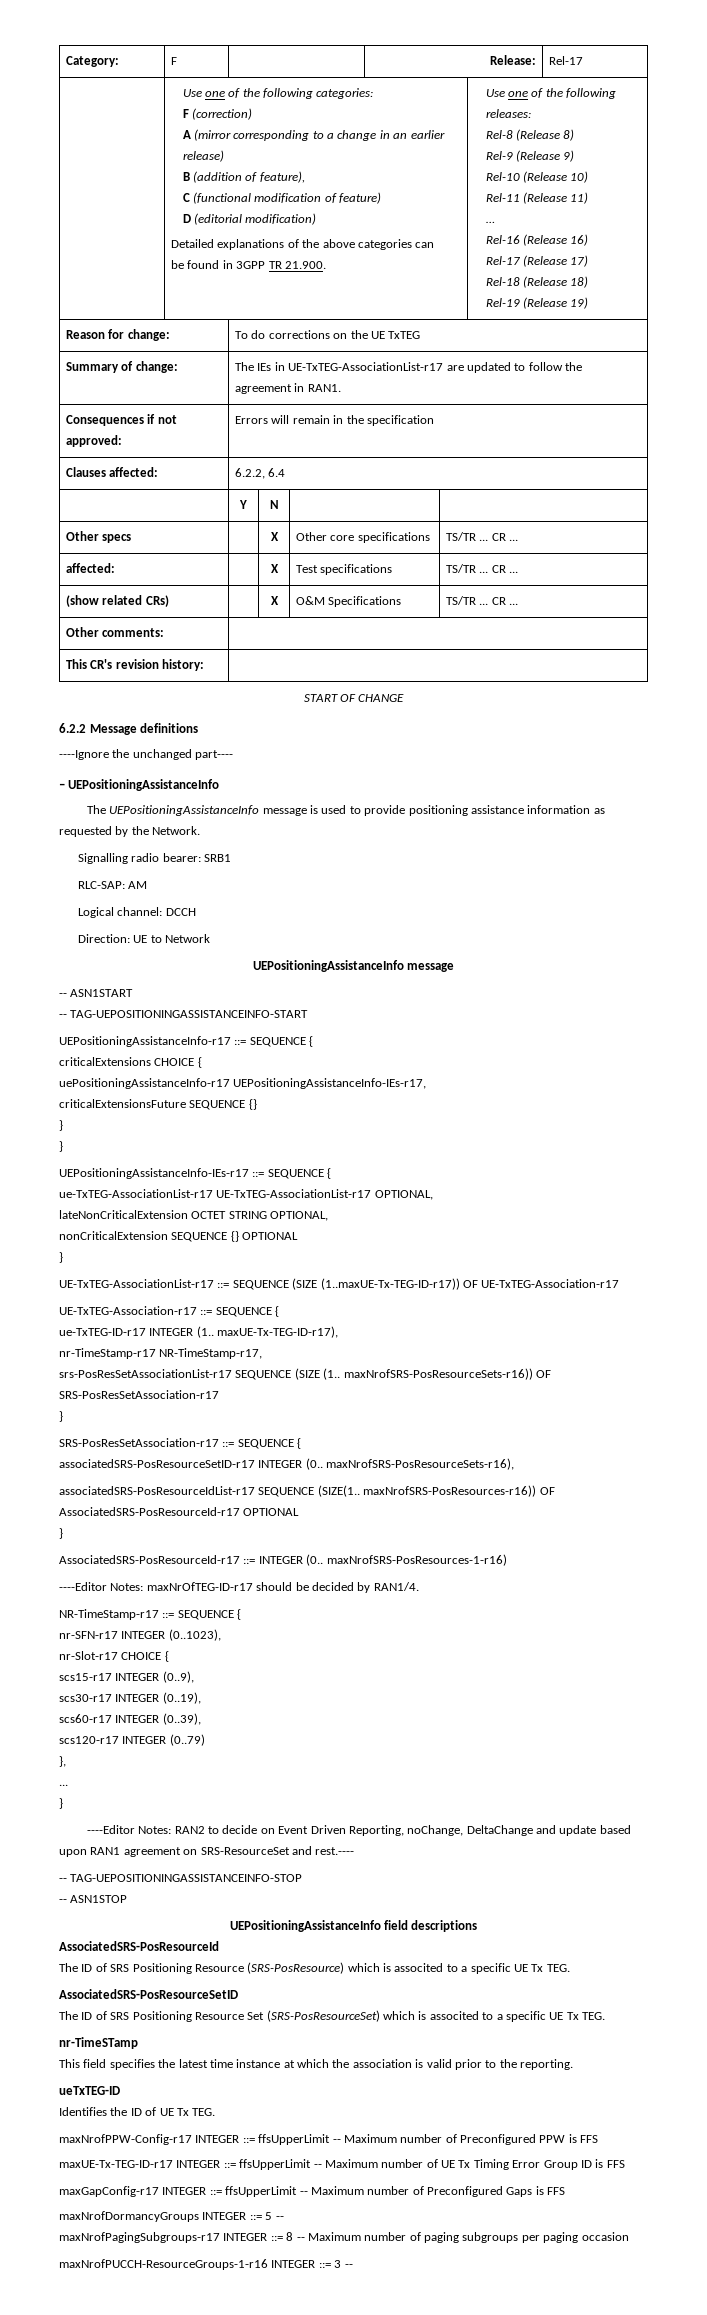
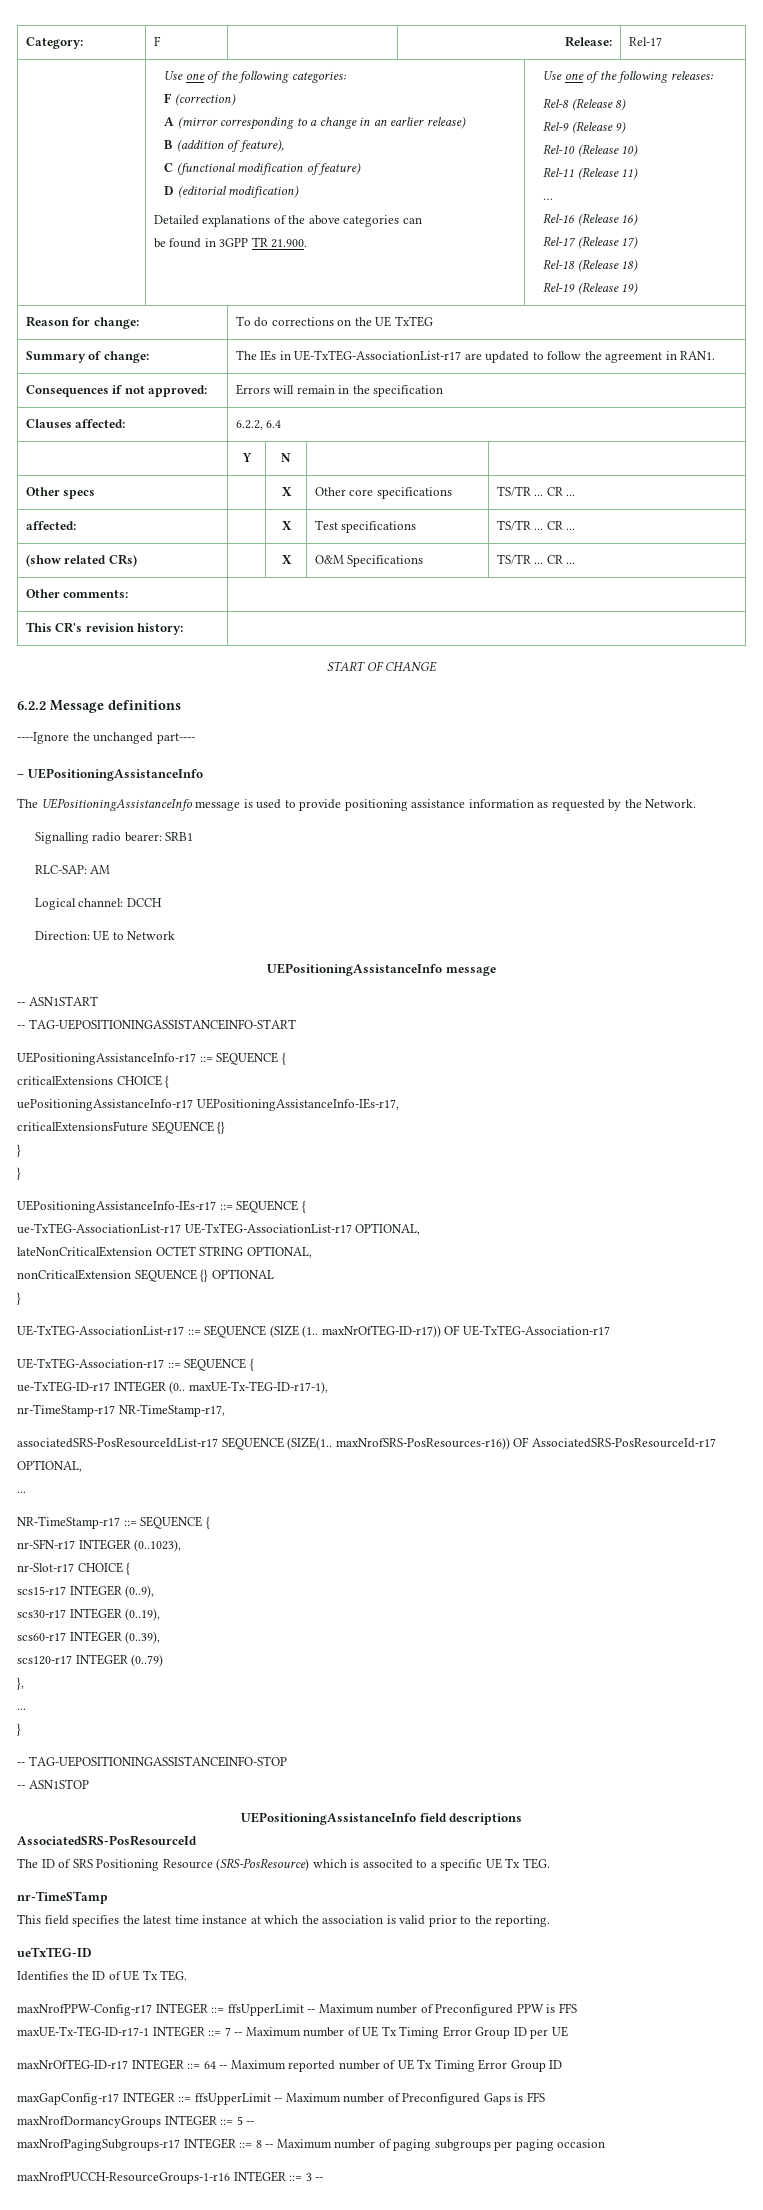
[320,1278,460,1290] (1..maxUE-Tx-TEG-ID-r17)) -> [302,1325,441,1338] (1.. maxNrOfTEG-ID-r17))
[196,1326,339,1338] (1.. maxUE-Tx-TEG-ID-r17), -> [169,1381,328,1394] (0.. maxUE-Tx-TEG-ID-r17-1),
[59,1368,551,1380] [59,1390,219,1399] [59,1411,63,1422] [59,1438,302,1449] [59,1458,515,1470] // srs-PosResSetAssociationList-r17 SEQUENCE (SIZE (1.. maxNrofSRS-PosResourceSets-r16)) OF SRS-PosResSetAssociation-r17 // } // SRS-PosResSetAssociation-r17 ::= SEQUENCE { // associatedSRS-PosResourceSetID-r17 INTEGER (0.. maxNrofSRS-PosResourceSets-r16), -> (225, 1410) none
[243,1508,300,1516] [59,1528,63,1539] [59,1554,507,1566] [59,1582,419,1593] OPTIONAL // } // AssociatedSRS-PosResourceId-r17 ::= INTEGER (0.. maxNrofSRS-PosResources-1-r16) // ----Editor Notes: maxNrOfTEG-ID-r17 should be decided by RAN1/4. -> [17,1460,82,1472] [17,1491,26,1493] OPTIONAL, // ...
[86,1825,631,1836] [59,1846,355,1857] // ----Editor Notes: RAN2 to decide on Event Driven Reporting, noChange, DeltaChange and update based upon RAN1 agreement on SRS-ResourceSet and rest.---- -> (21, 1729) none
[59,1989,238,1999] [59,2010,605,2022] // AssociatedSRS-PosResourceSetID // The ID of SRS Positioning Resource Set (SRS-PosResourceSet) which is associted to a specific UE Tx TEG. -> (550, 1863) none
[59,2159,312,2170] maxUE-Tx-TEG-ID-r17 INTEGER ::= ffsUpperLimit -> [17,2026,231,2037] maxUE-Tx-TEG-ID-r17-1 INTEGER ::= 7
[595,2159,625,2168] is FFS -> [530,2026,568,2039] [17,2059,563,2072] per UE // maxNrOfTEG-ID-r17 INTEGER ::= 64 -- Maximum reported number of UE Tx Timing Error Group ID

